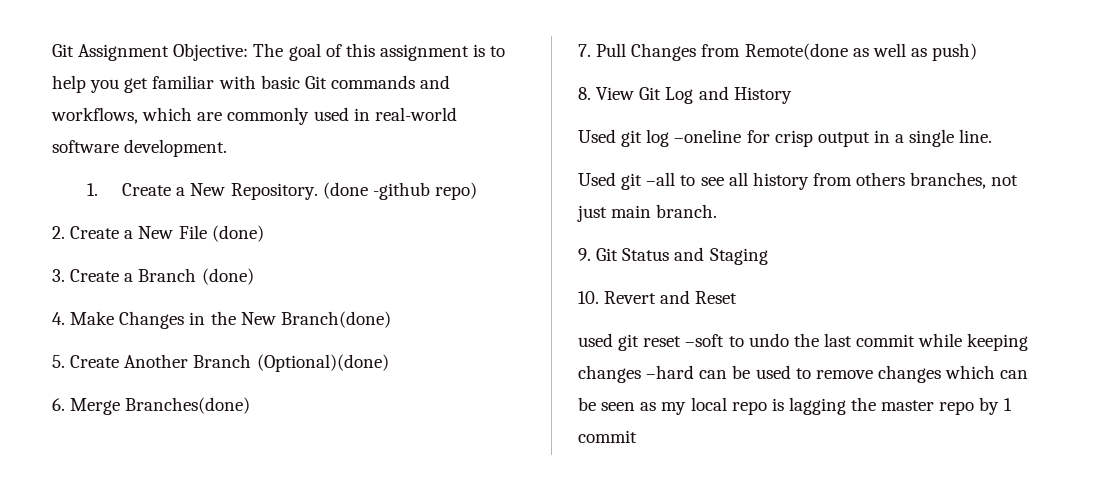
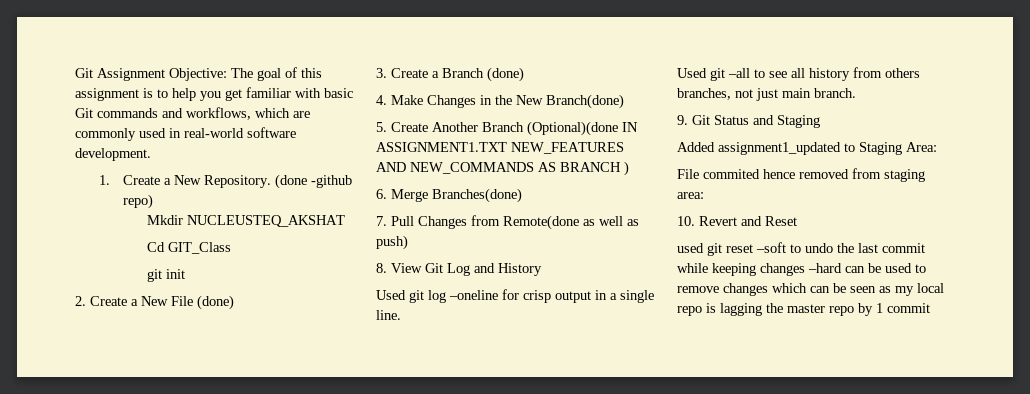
(477, 191) none -> [147,215,346,227] [147,242,232,254] [147,269,186,282] // Mkdir NUCLEUSTEQ_AKSHAT // Cd GIT_Class // git init
[256,354,389,372] (Optional)(done) -> [527,121,638,136] [376,142,624,154] [376,161,629,176] (Optional)(done IN ASSIGNMENT1.TXT NEW_FEATURES AND NEW_COMMANDS AS BRANCH )
(768, 256) none -> [677,142,937,155] [677,168,925,182] [677,192,704,199] // Added assignment1_updated to Staging Area: // File commited hence removed from staging area:

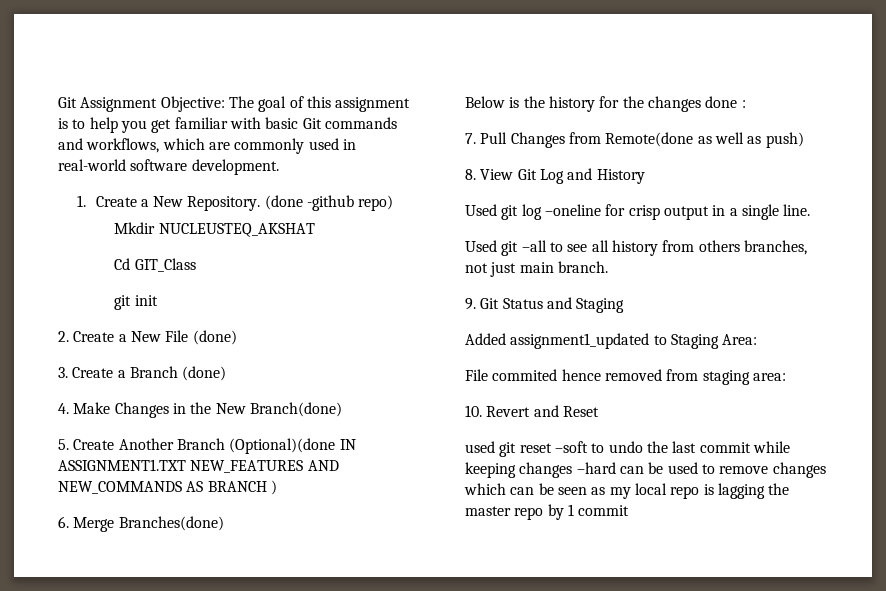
(522, 195) none -> [465,96,746,112] // Below is the history for the changes done :

